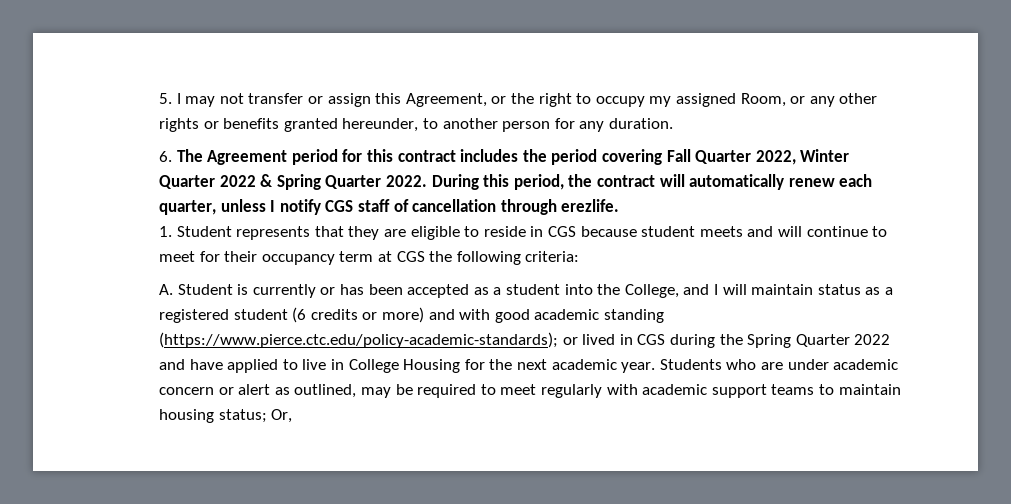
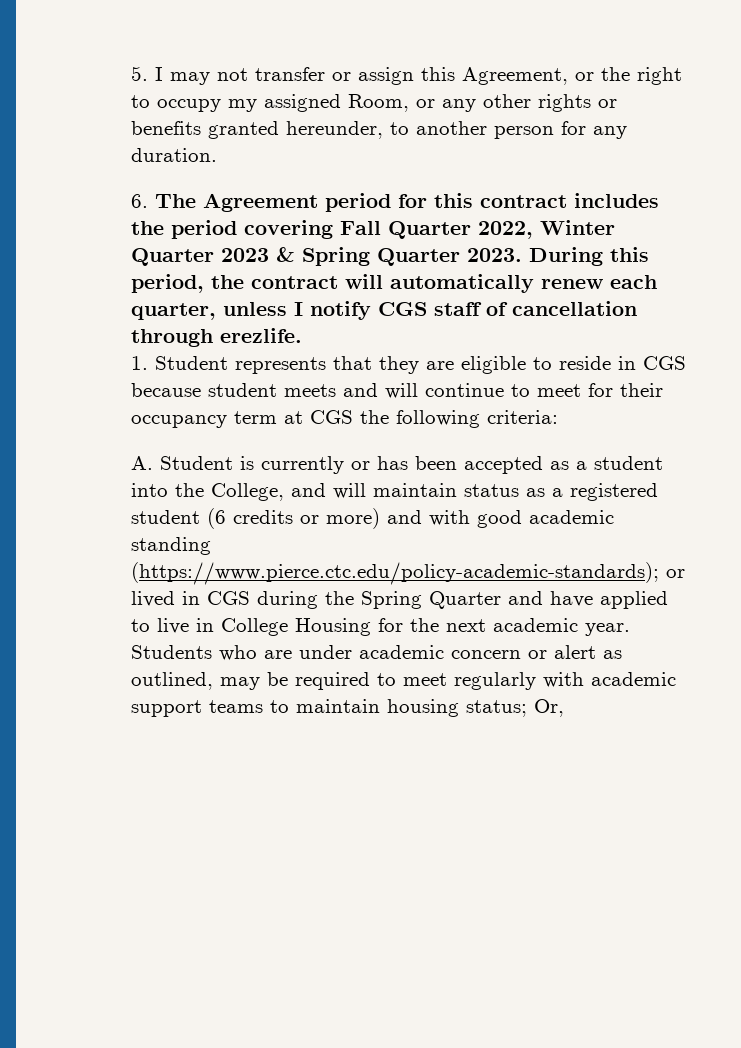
[219,175,256,187] 2022 -> [221,248,270,262] 2023
[386,175,428,187] 2022. -> [467,248,523,262] 2023.
[713,284,718,295] I -> (327, 490) none
[854,334,891,345] 2022 -> (502, 600) none

